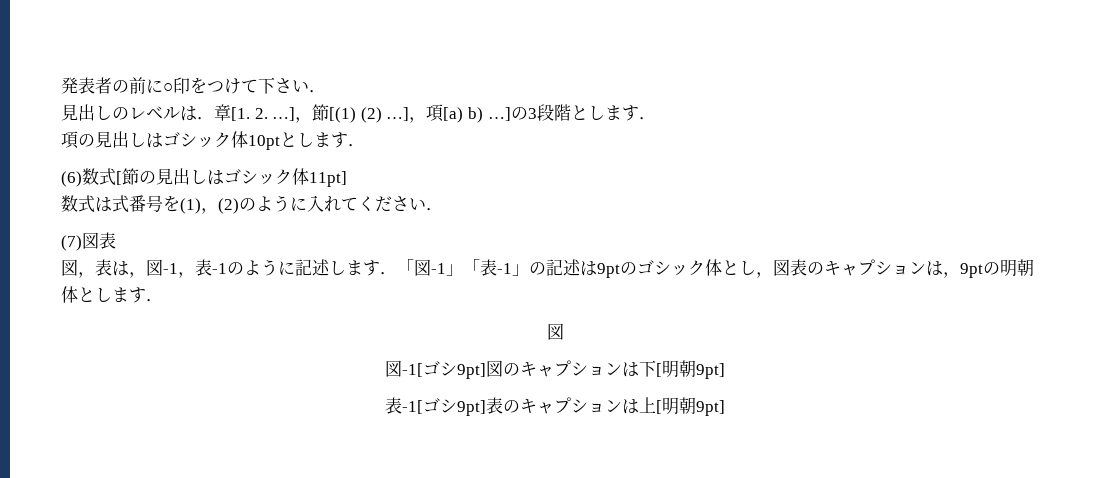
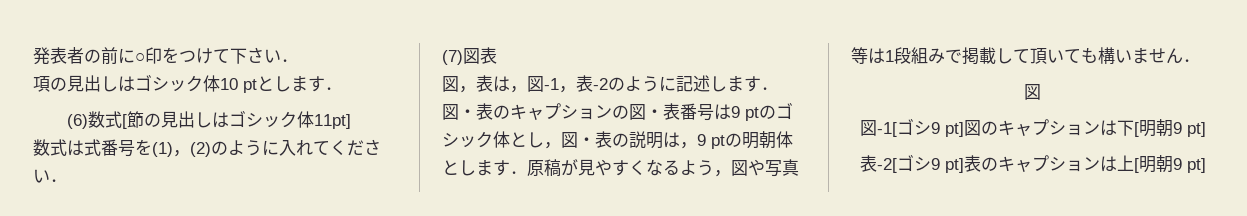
[61,104,656,123] // 見出しのレベルは．章[1. 2. …]，節[(1) (2) …]，項[a) b) …]の3段階とします． -> (298, 60) none
[248,135,280,150] 10pt -> [220,78,257,93] 10 pt
[212,263,227,274] -1 -> [593,78,608,90] -2
[397,259,620,278] 「図-1」「表-1」の記述は9pt -> [442,103,759,121] 図・表のキャプションの図・表番号は9 pt
[790,259,983,278] 表のキャプションは，9pt -> [578,131,725,149] ・表の説明は，9 pt
(163, 300) none -> [527,159,799,177] [851,47,1200,65] 原稿が見やすくなるよう，図や写真等は1段組みで掲載して頂いても構いません．
[457,363,486,379] 9pt] -> [930,122,964,137] 9 pt]
[696,363,725,379] [385,397,486,416] 9pt] // 表-1[ゴシ9pt] -> [1172,122,1206,137] [859,154,964,173] 9 pt] // 表-2[ゴシ9 pt]
[696,400,725,416] 9pt] -> [1172,158,1206,173] 9 pt]

